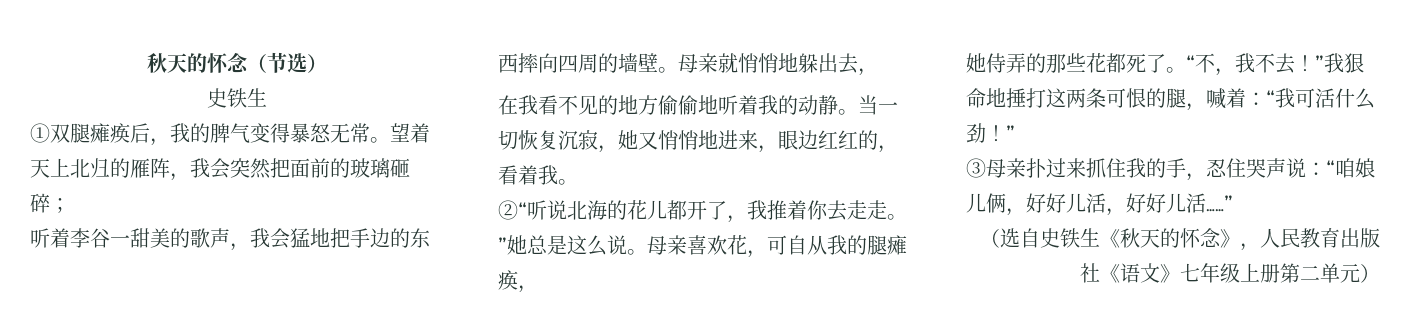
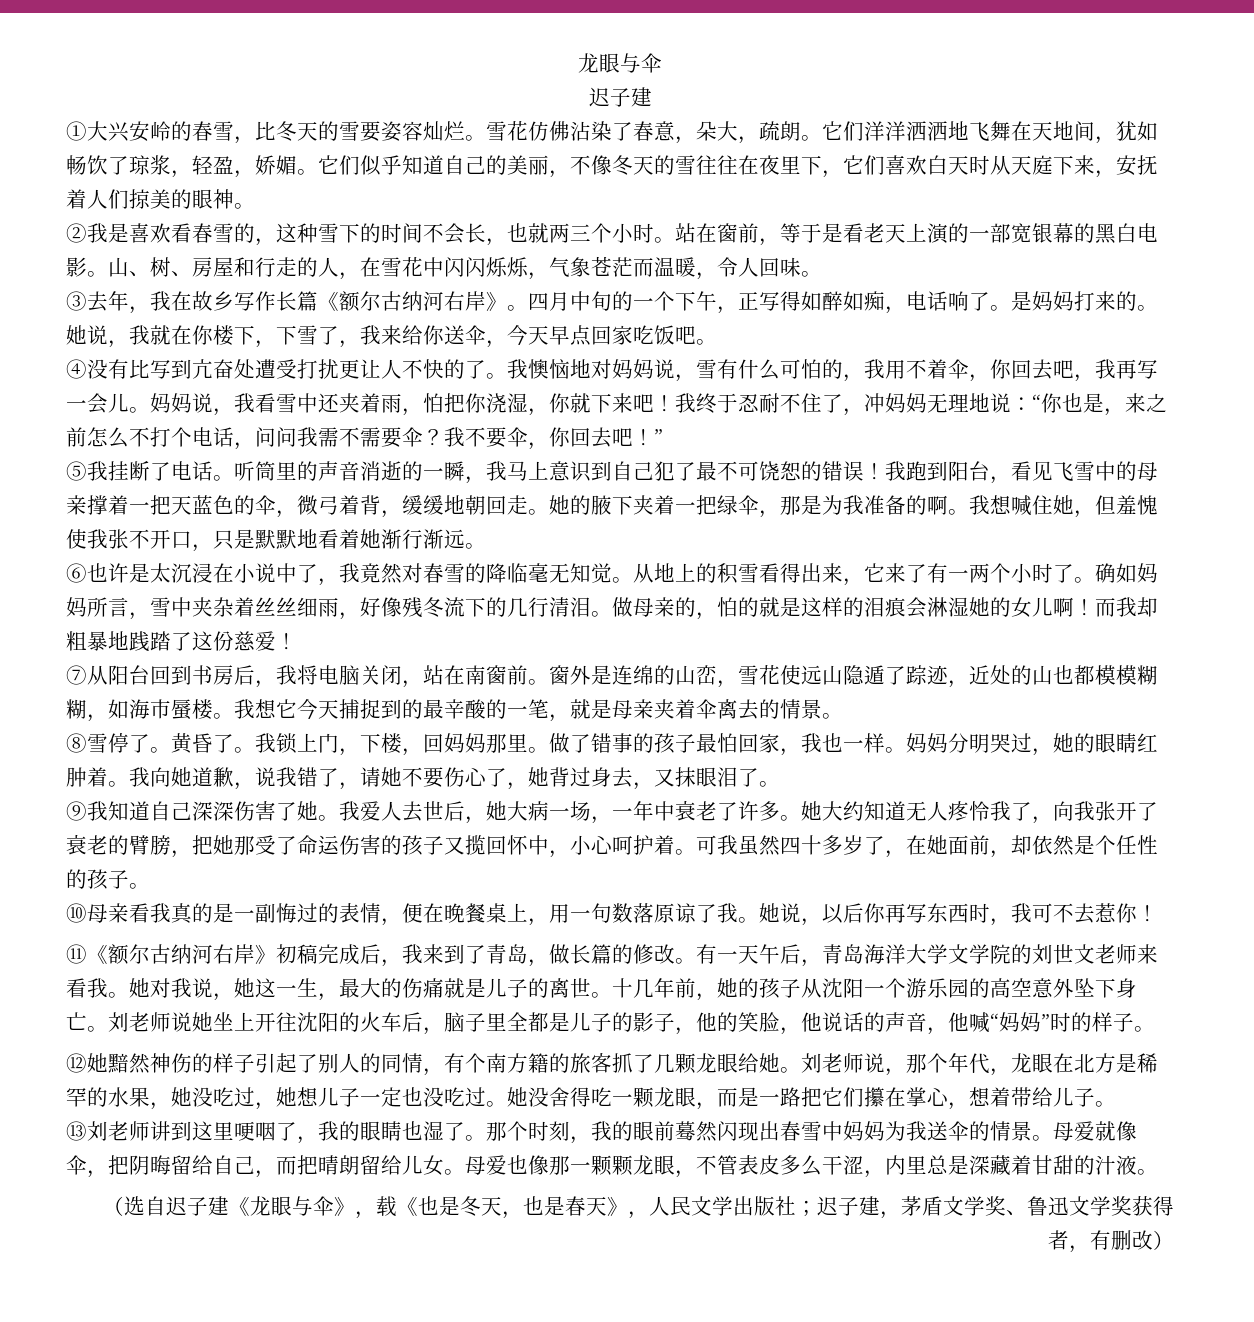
[147,52,327,73] [207,88,267,108] [30,123,430,146] [30,158,410,181] [30,193,70,213] [30,228,430,251] [498,53,878,76] [498,95,898,115] [498,130,898,153] [498,165,578,185] [498,200,907,223] [498,235,907,258] [498,270,538,293] [966,53,1364,76] [966,88,1375,111] [966,123,1015,143] [966,158,1375,181] [966,193,1233,216] [980,228,1380,251] [1080,263,1360,283] 秋天的怀念（节选） // 史铁生 // ①双腿瘫痪后，我的脾气变得暴怒无常。望着天上北归的雁阵，我会突然把面前的玻璃砸碎； // 听着李谷一甜美的歌声，我会猛地把手边的东西摔向四周的墙壁。母亲就悄悄地躲出去， // 在我看不见的地方偷偷地听着我的动静。当一切恢复沉寂，她又悄悄地进来，眼边红红的，看着我。 // ②“听说北海的花儿都开了，我推着你去走走。”她总是这么说。母亲喜欢花，可自从我的腿瘫痪， // 她侍弄的那些花都死了。“不，我不去！”我狠命地捶打这两条可恨的腿，喊着：“我可活什么劲！” // ③母亲扑过来抓住我的手，忍住哭声说：“咱娘儿俩，好好儿活，好好儿活……” // （选自史铁生《秋天的怀念》，人民教育出版社《语文》七年级上册第二单元 -> [578,53,662,73] [588,87,652,107] [66,121,1158,144] [66,155,1158,178] [66,189,255,209] [66,223,1158,246] [66,256,822,280] [66,291,1158,314] [66,325,717,348] [66,359,1158,382] [66,393,1167,416] [66,427,663,450] [66,461,1158,484] [66,495,1158,518] [66,529,486,552] [66,563,1158,586] [66,597,1158,620] [66,631,297,652] [66,665,1158,688] [66,699,843,722] [66,733,1158,756] [66,767,780,790] [66,800,1158,824] [66,834,1158,858] [66,869,150,890] [66,903,1158,926] [66,944,1158,967] [66,978,1137,1001] [66,1012,1155,1035] [66,1053,1158,1076] [66,1087,1116,1110] [66,1121,1137,1144] [66,1155,1158,1178] [103,1196,1174,1219] [1048,1230,1153,1253] 龙眼与伞 // 迟子建 // ①大兴安岭的春雪，比冬天的雪要姿容灿烂。雪花仿佛沾染了春意，朵大，疏朗。它们洋洋洒洒地飞舞在天地间，犹如畅饮了琼浆，轻盈，娇媚。它们似乎知道自己的美丽，不像冬天的雪往往在夜里下，它们喜欢白天时从天庭下来，安抚着人们掠美的眼神。 // ②我是喜欢看春雪的，这种雪下的时间不会长，也就两三个小时。站在窗前，等于是看老天上演的一部宽银幕的黑白电影。山、树、房屋和行走的人，在雪花中闪闪烁烁，气象苍茫而温暖，令人回味。 // ③去年，我在故乡写作长篇《额尔古纳河右岸》。四月中旬的一个下午，正写得如醉如痴，电话响了。是妈妈打来的。她说，我就在你楼下，下雪了，我来给你送伞，今天早点回家吃饭吧。 // ④没有比写到亢奋处遭受打扰更让人不快的了。我懊恼地对妈妈说，雪有什么可怕的，我用不着伞，你回去吧，我再写一会儿。妈妈说，我看雪中还夹着雨，怕把你浇湿，你就下来吧！我终于忍耐不住了，冲妈妈无理地说：“你也是，来之前怎么不打个电话，问问我需不需要伞？我不要伞，你回去吧！” // ⑤我挂断了电话。听筒里的声音消逝的一瞬，我马上意识到自己犯了最不可饶恕的错误！我跑到阳台，看见飞雪中的母亲撑着一把天蓝色的伞，微弓着背，缓缓地朝回走。她的腋下夹着一把绿伞，那是为我准备的啊。我想喊住她，但羞愧使我张不开口，只是默默地看着她渐行渐远。 // ⑥也许是太沉浸在小说中了，我竟然对春雪的降临毫无知觉。从地上的积雪看得出来，它来了有一两个小时了。确如妈妈所言，雪中夹杂着丝丝细雨，好像残冬流下的几行清泪。做母亲的，怕的就是这样的泪痕会淋湿她的女儿啊！而我却粗暴地践踏了这份慈爱！ // ⑦从阳台回到书房后，我将电脑关闭，站在南窗前。窗外是连绵的山峦，雪花使远山隐遁了踪迹，近处的山也都模模糊糊，如海市蜃楼。我想它今天捕捉到的最辛酸的一笔，就是母亲夹着伞离去的情景。 // ⑧雪停了。黄昏了。我锁上门，下楼，回妈妈那里。做了错事的孩子最怕回家，我也一样。妈妈分明哭过，她的眼睛红肿着。我向她道歉，说我错了，请她不要伤心了，她背过身去，又抹眼泪了。 // ⑨我知道自己深深伤害了她。我爱人去世后，她大病一场，一年中衰老了许多。她大约知道无人疼怜我了，向我张开了衰老的臂膀，把她那受了命运伤害的孩子又揽回怀中，小心呵护着。可我虽然四十多岁了，在她面前，却依然是个任性的孩子。 // ⑩母亲看我真的是一副悔过的表情，便在晚餐桌上，用一句数落原谅了我。她说，以后你再写东西时，我可不去惹你！ // ⑪《额尔古纳河右岸》初稿完成后，我来到了青岛，做长篇的修改。有一天午后，青岛海洋大学文学院的刘世文老师来看我。她对我说，她这一生，最大的伤痛就是儿子的离世。十几年前，她的孩子从沈阳一个游乐园的高空意外坠下身亡。刘老师说她坐上开往沈阳的火车后，脑子里全都是儿子的影子，他的笑脸，他说话的声音，他喊“妈妈”时的样子。 // ⑫她黯然神伤的样子引起了别人的同情，有个南方籍的旅客抓了几颗龙眼给她。刘老师说，那个年代，龙眼在北方是稀罕的水果，她没吃过，她想儿子一定也没吃过。她没舍得吃一颗龙眼，而是一路把它们攥在掌心，想着带给儿子。 // ⑬刘老师讲到这里哽咽了，我的眼睛也湿了。那个时刻，我的眼前蓦然闪现出春雪中妈妈为我送伞的情景。母爱就像伞，把阴晦留给自己，而把晴朗留给儿女。母爱也像那一颗颗龙眼，不管表皮多么干涩，内里总是深藏着甘甜的汁液。 // （选自迟子建《龙眼与伞》，载《也是冬天，也是春天》，人民文学出版社；迟子建，茅盾文学奖、鲁迅文学奖获得者，有删改

